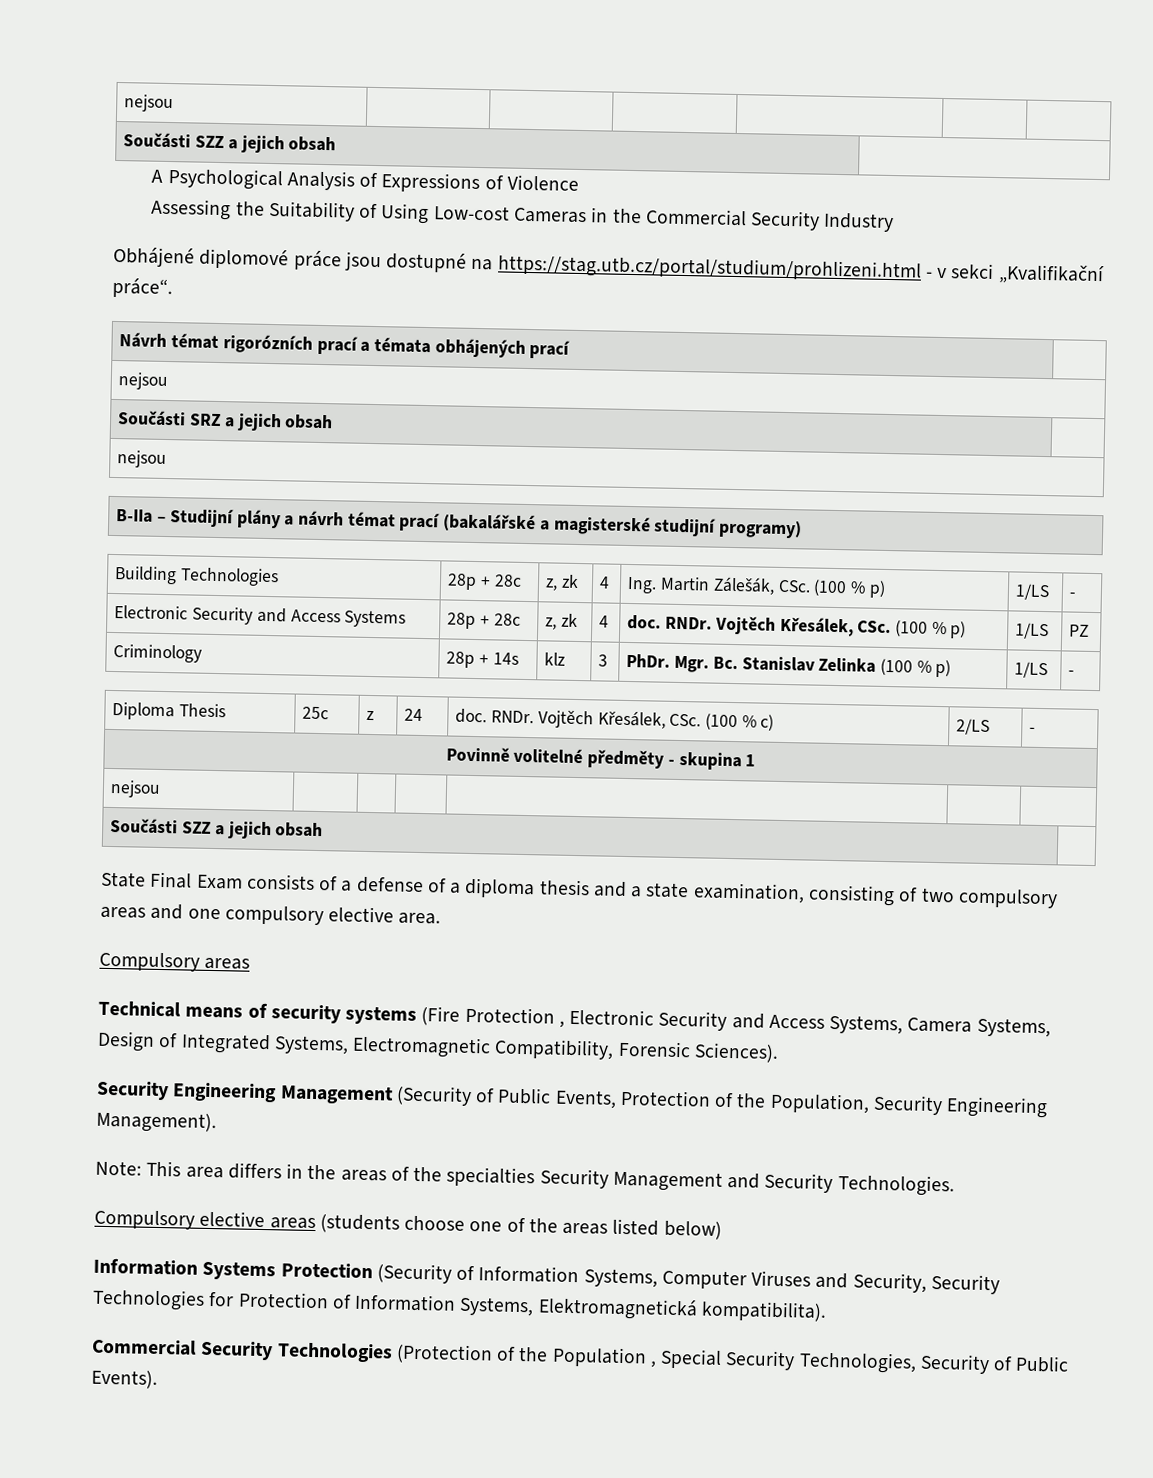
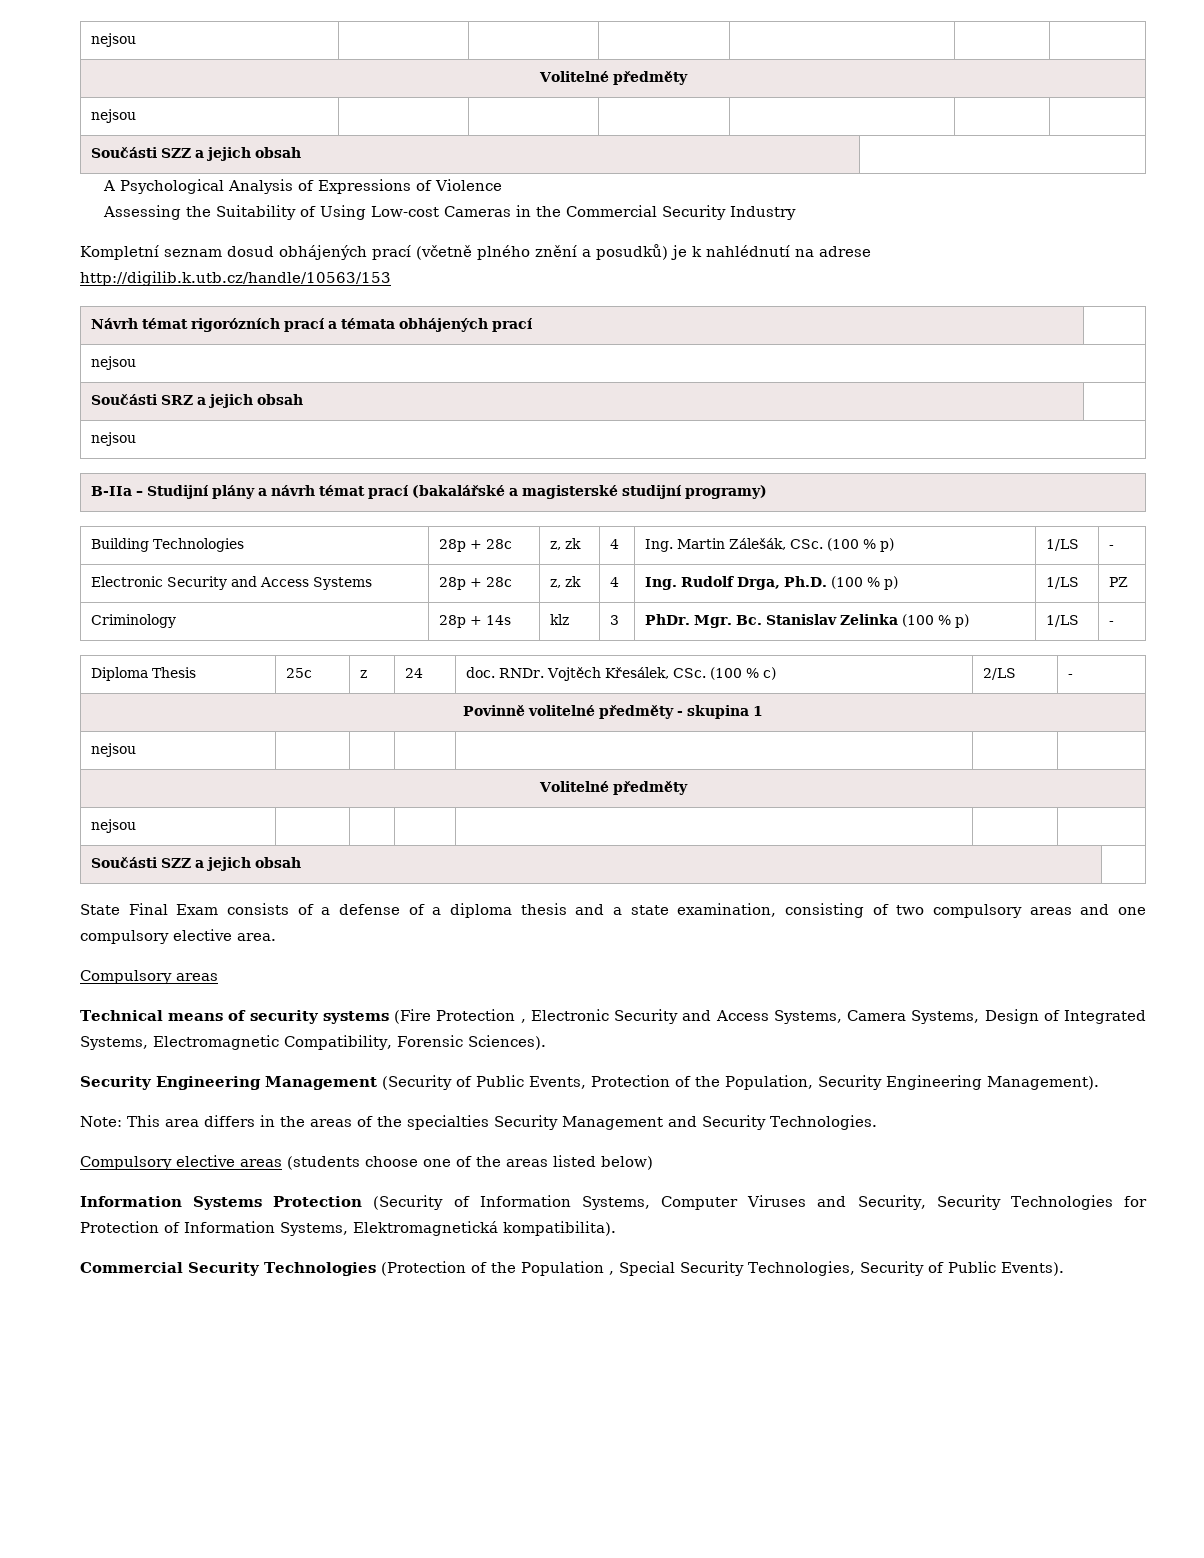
[124,94,175,113] nejsou | | | | | | -> [90,33,136,47] [538,71,688,85] [90,109,136,123] nejsou | | | | | | // Volitelné předměty // nejsou | | | | | |
[113,246,1105,286] [112,277,173,299] Obhájené diplomové práce jsou dostupné na https://stag.utb.cz/portal/studium/prohlizeni.html - v sekci „Kvalifikační práce“. -> [80,244,871,260] [80,271,391,286] Kompletní seznam dosud obhájených prací (včetně plného znění a posudků) je k nahlédnutí na adrese http://digilib.k.utb.cz/handle/10563/153
[627,614,892,637] doc. RNDr. Vojtěch Křesálek, CSc. -> [644,576,827,590] Ing. Rudolf Drga, Ph.D.
(162, 788) none -> [538,781,688,795] [90,819,136,833] // Volitelné předměty // nejsou | | | | | |

